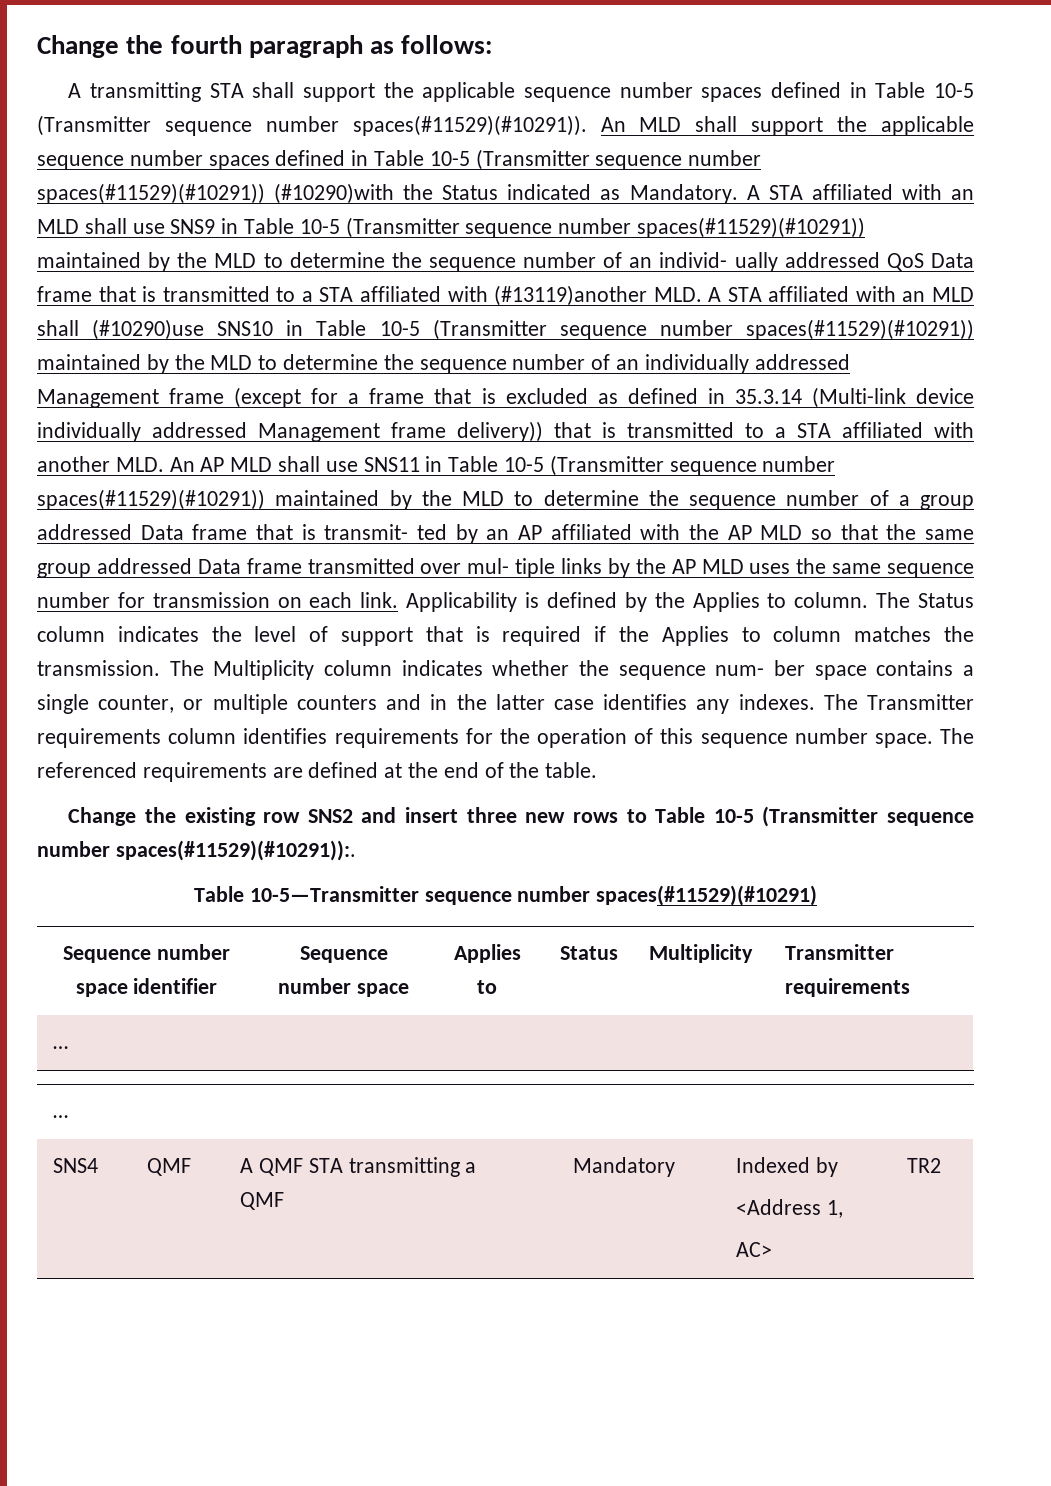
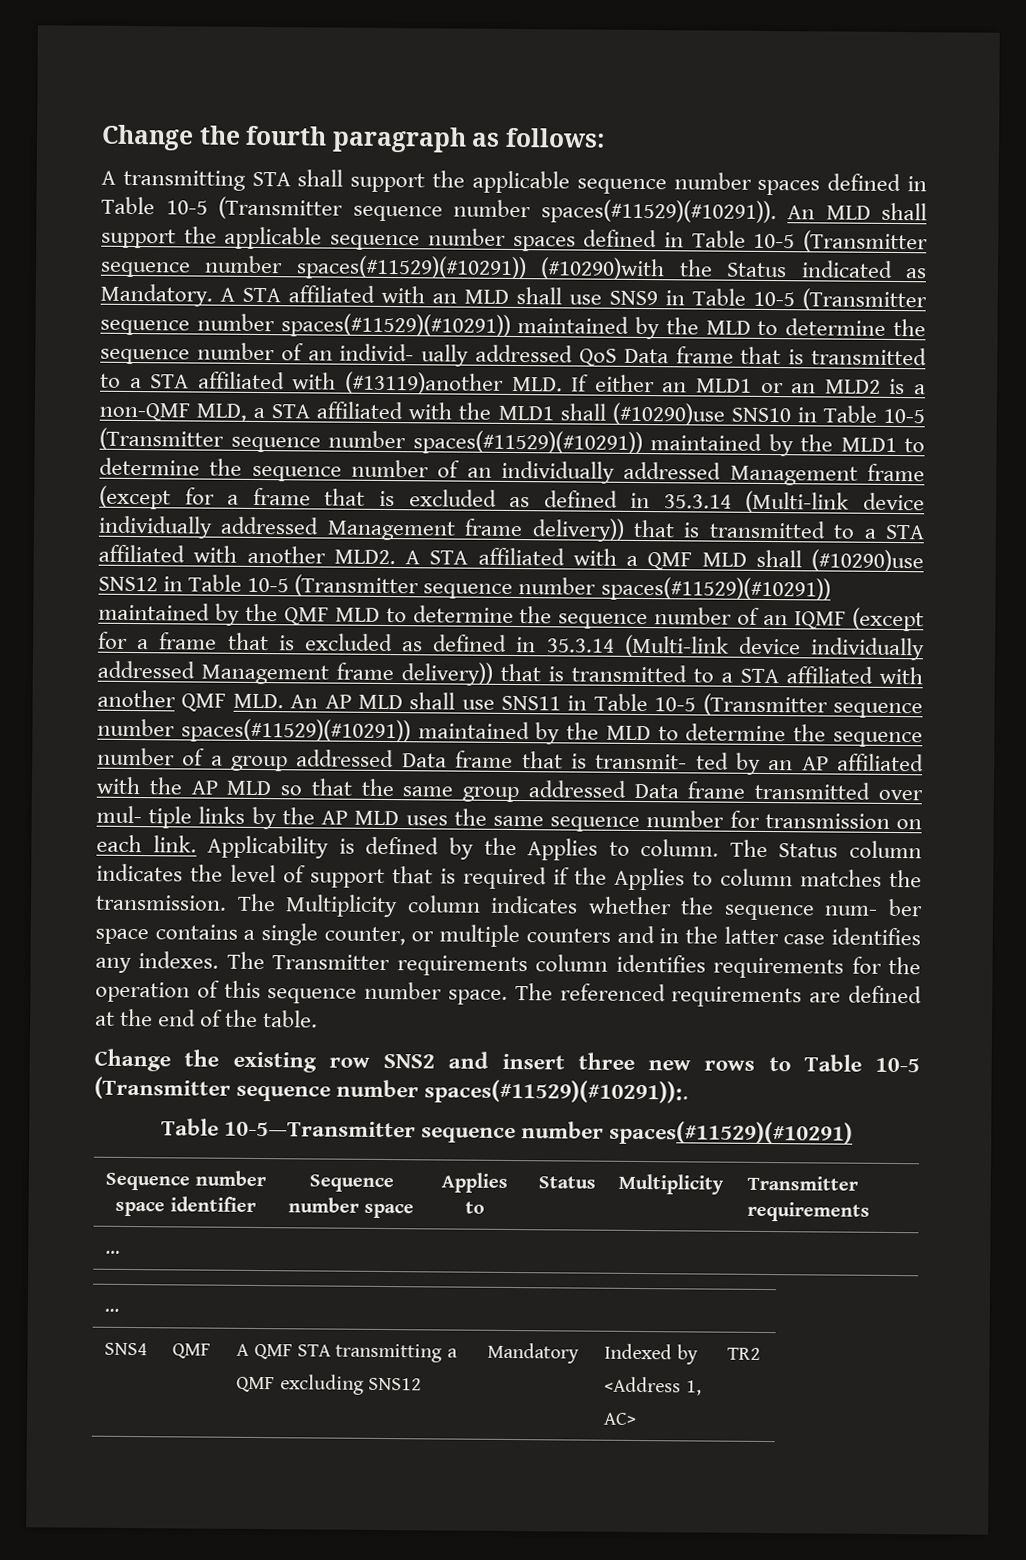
[708,286,974,302] A STA affiliated with an MLD -> [571,374,927,395] [99,401,554,422] If either an MLD1 or an MLD2 is a non-QMF MLD, a STA affiliated with the MLD1
[210,355,253,370] MLD -> [840,437,897,453] MLD1
(110, 464) none -> [333,547,924,573] [98,574,831,602] [98,602,924,632] [98,631,925,661] [97,660,923,686] [97,689,227,712] MLD2. A STA affiliated with a QMF MLD shall (#10290)use SNS12 in Table 10-5 (Transmitter sequence number spaces(#11529)(#10291)) maintained by the QMF MLD to determine the sequence number of an IQMF (except for a frame that is excluded as defined in 35.3.14 (Multi-link device individually addressed Management frame delivery)) that is transmitted to a STA affiliated with another QMF
(285, 1201) none -> [279,1374,423,1395] excluding SNS12

